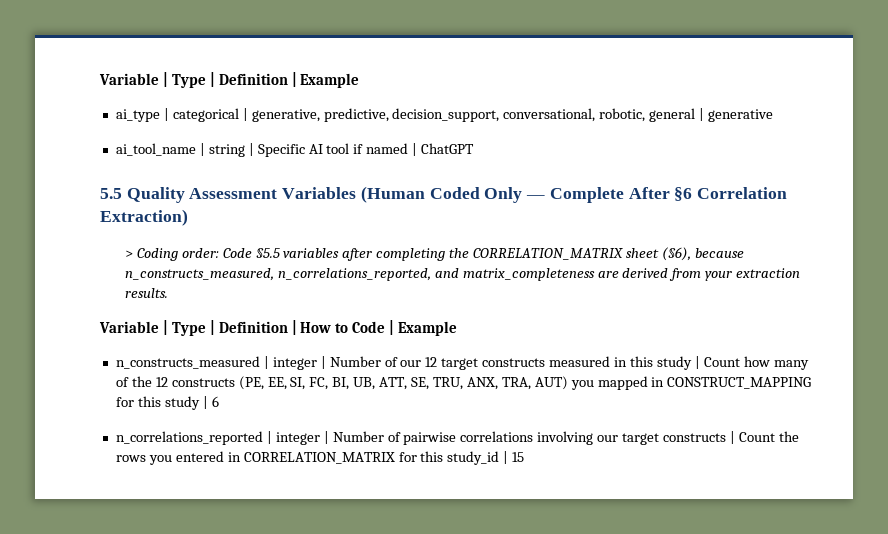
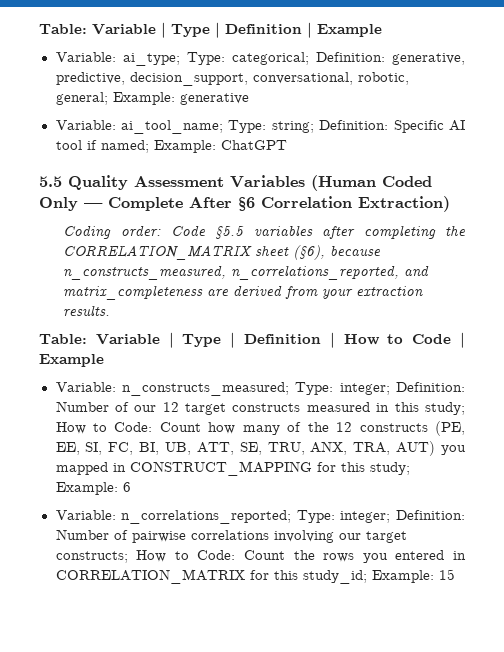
(99, 79) none -> [39,24,87,34] Table:
[115,108,248,122] ai_type | categorical | -> [55,52,385,66] Variable: ai_type; Type: categorical; Definition:
[649,108,705,122] general | -> [55,92,175,105] general; Example:
[115,143,254,157] ai_tool_name | string | -> [55,120,389,134] Variable: ai_tool_name; Type: string; Definition:
[366,143,418,156] named | -> [100,140,216,153] named; Example:
[124,250,133,258] > -> (450, 204) none
(168, 293) none -> [39,334,87,344] Table:
[115,356,326,370] n_constructs_measured | integer | -> [55,382,465,396] Variable: n_constructs_measured; Type: integer; Definition:
[656,356,700,370] study | -> [425,402,466,415] [55,422,153,434] study; How to Code:
[164,396,208,410] study | -> [369,462,410,475] [55,482,118,495] study; Example:
[115,431,329,445] n_correlations_reported | integer | -> [55,510,465,524] Variable: n_correlations_reported; Type: integer; Definition:
[663,431,735,444] constructs | -> [55,550,236,563] constructs; How to Code:
[447,451,509,465] study_id | -> [302,570,434,584] study_id; Example:

